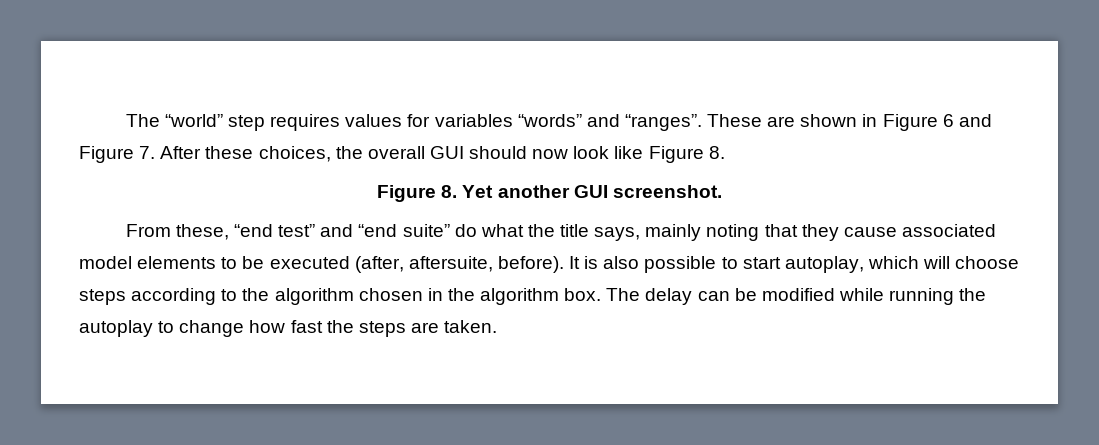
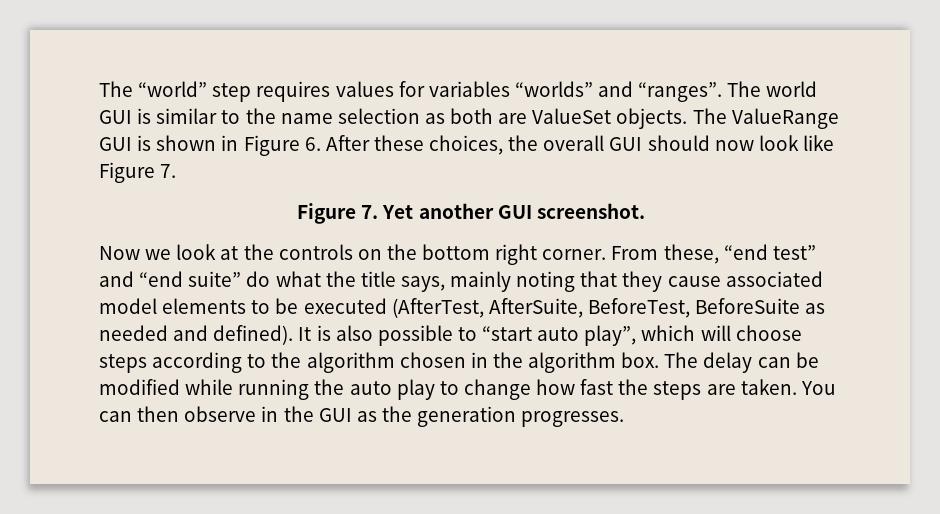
[517,114,582,127] “words” -> [514,81,593,97] “worlds”
[707,114,992,131] [79,146,156,163] These are shown in Figure 6 and Figure 7. -> [727,81,818,97] [99,108,839,129] [99,135,321,156] The world GUI is similar to the name selection as both are ValueSet objects. The ValueRange GUI is shown in Figure 6.
[708,146,725,159] [377,185,458,202] 8. // Figure 8. -> [160,164,177,178] [297,203,379,224] 7. // Figure 7.
(722, 191) none -> [99,244,607,265] Now we look at the controls on the bottom right corner.
[354,256,564,273] (after, aftersuite, before). -> [391,298,826,318] [99,325,294,345] (AfterTest, AfterSuite, BeforeTest, BeforeSuite as needed and defined).
[742,256,864,273] start autoplay, -> [482,325,637,346] “start auto play”,
[79,320,153,337] autoplay -> [349,379,435,400] auto play
(498, 326) none -> [800,381,836,395] [99,406,625,427] You can then observe in the GUI as the generation progresses.

